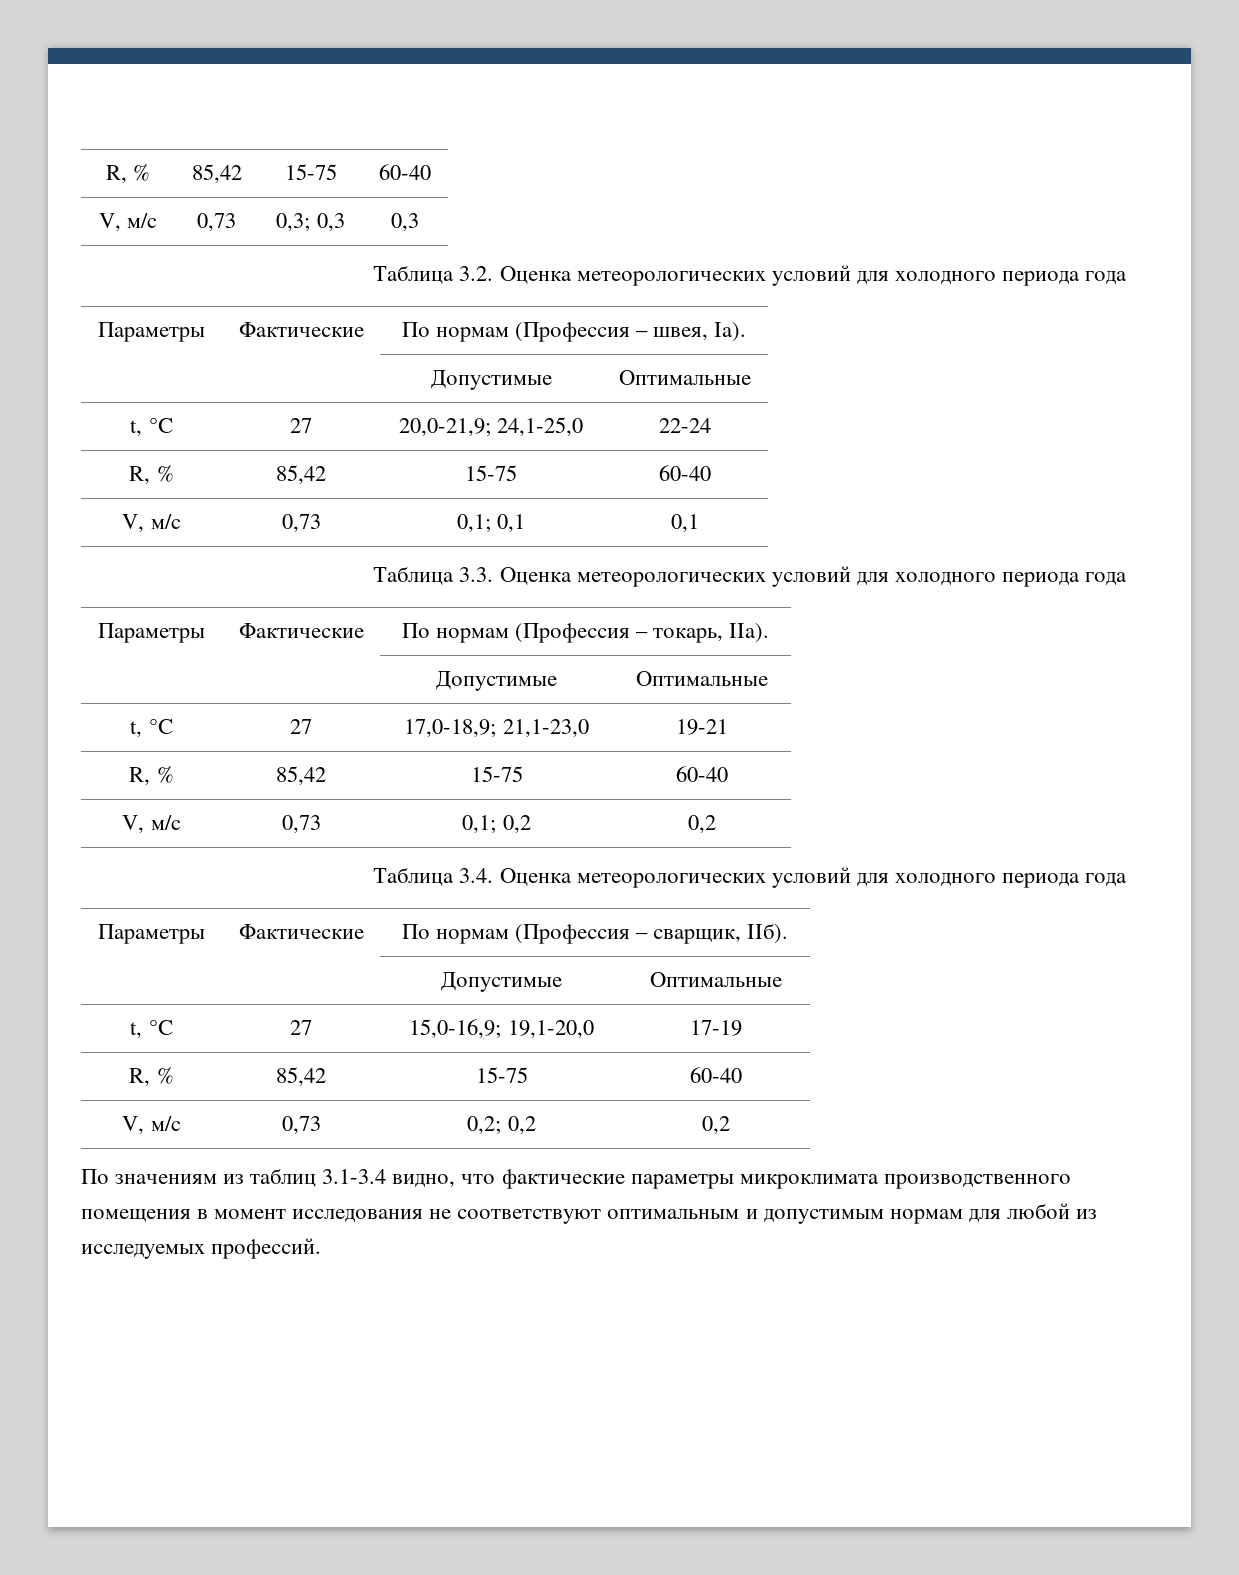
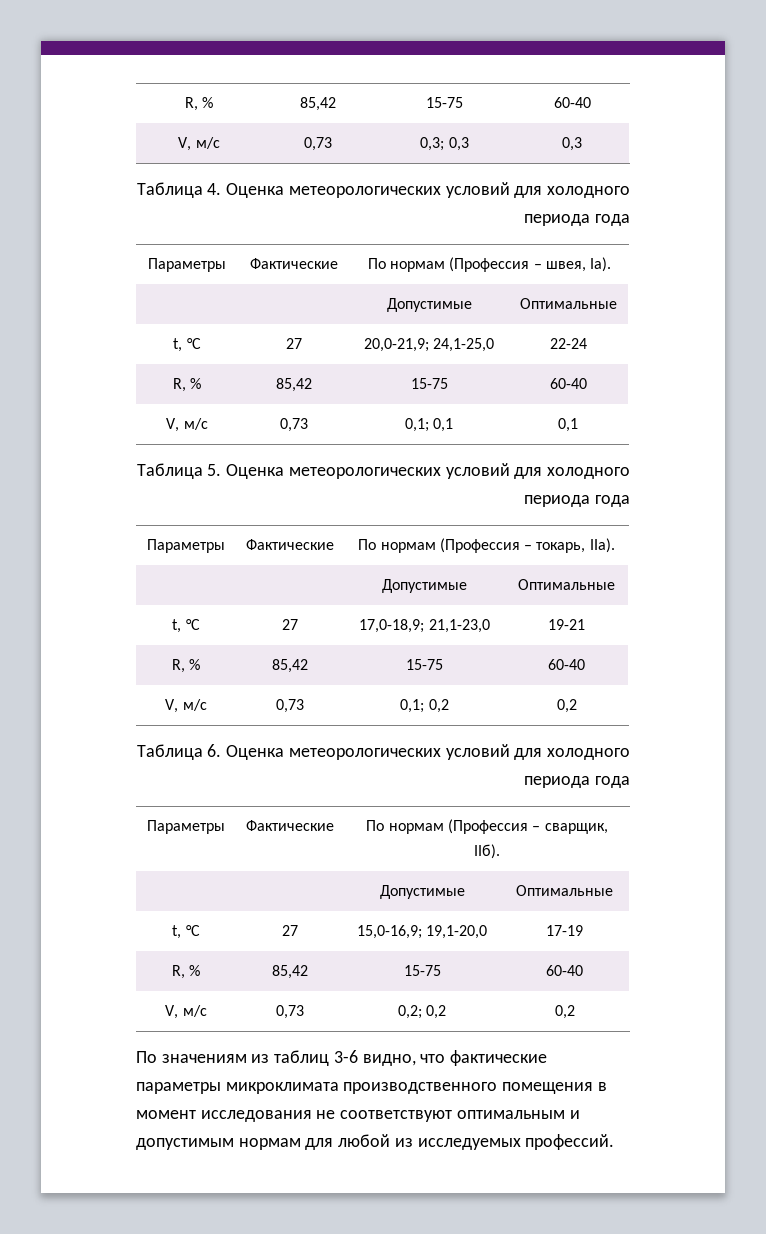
[459,266,494,281] 3.2. -> [207,183,222,195] 4.
[459,567,494,582] 3.3. -> [207,464,222,476] 5.
[459,868,494,883] 3.4. -> [207,744,222,757] 6.
[322,1169,387,1184] 3.1-3.4 -> [333,1050,358,1063] 3-6

